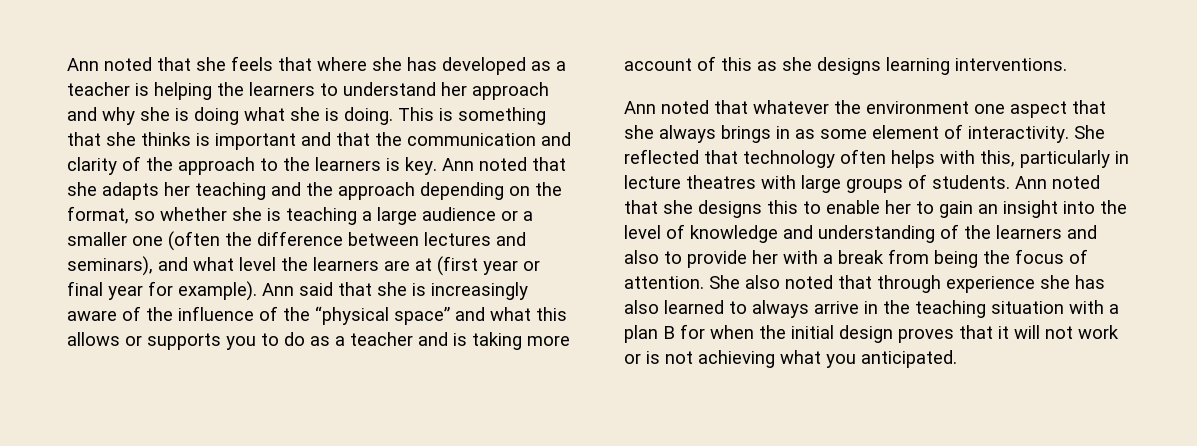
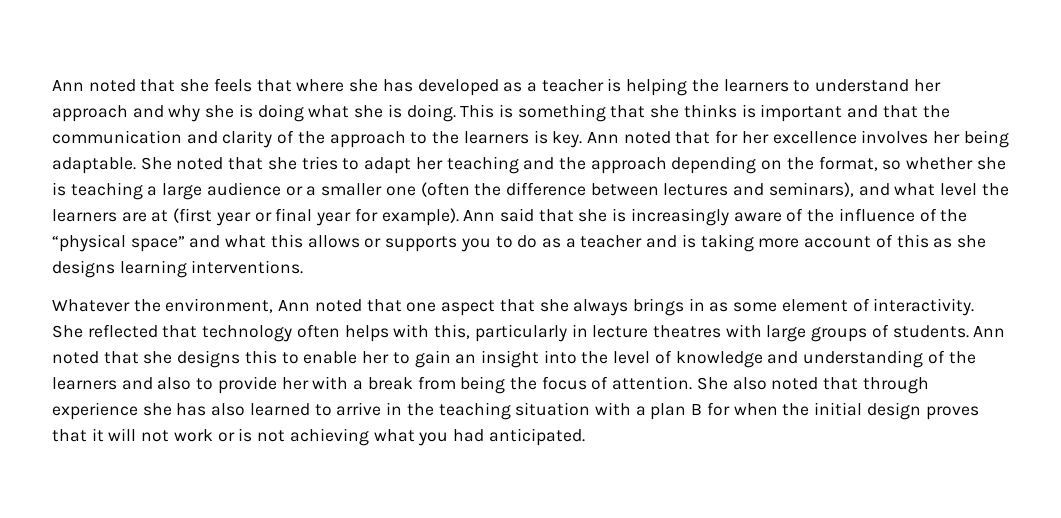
[67,182,159,200] she adapts -> [715,130,1009,148] [52,156,412,174] for her excellence involves her being adaptable. She noted that she tries to adapt
[624,100,969,114] Ann noted that whatever the environment -> [52,298,402,313] Whatever the environment, Ann noted that
[752,300,809,318] always -> (332, 410) none
(856, 361) none -> [452,429,484,442] had

